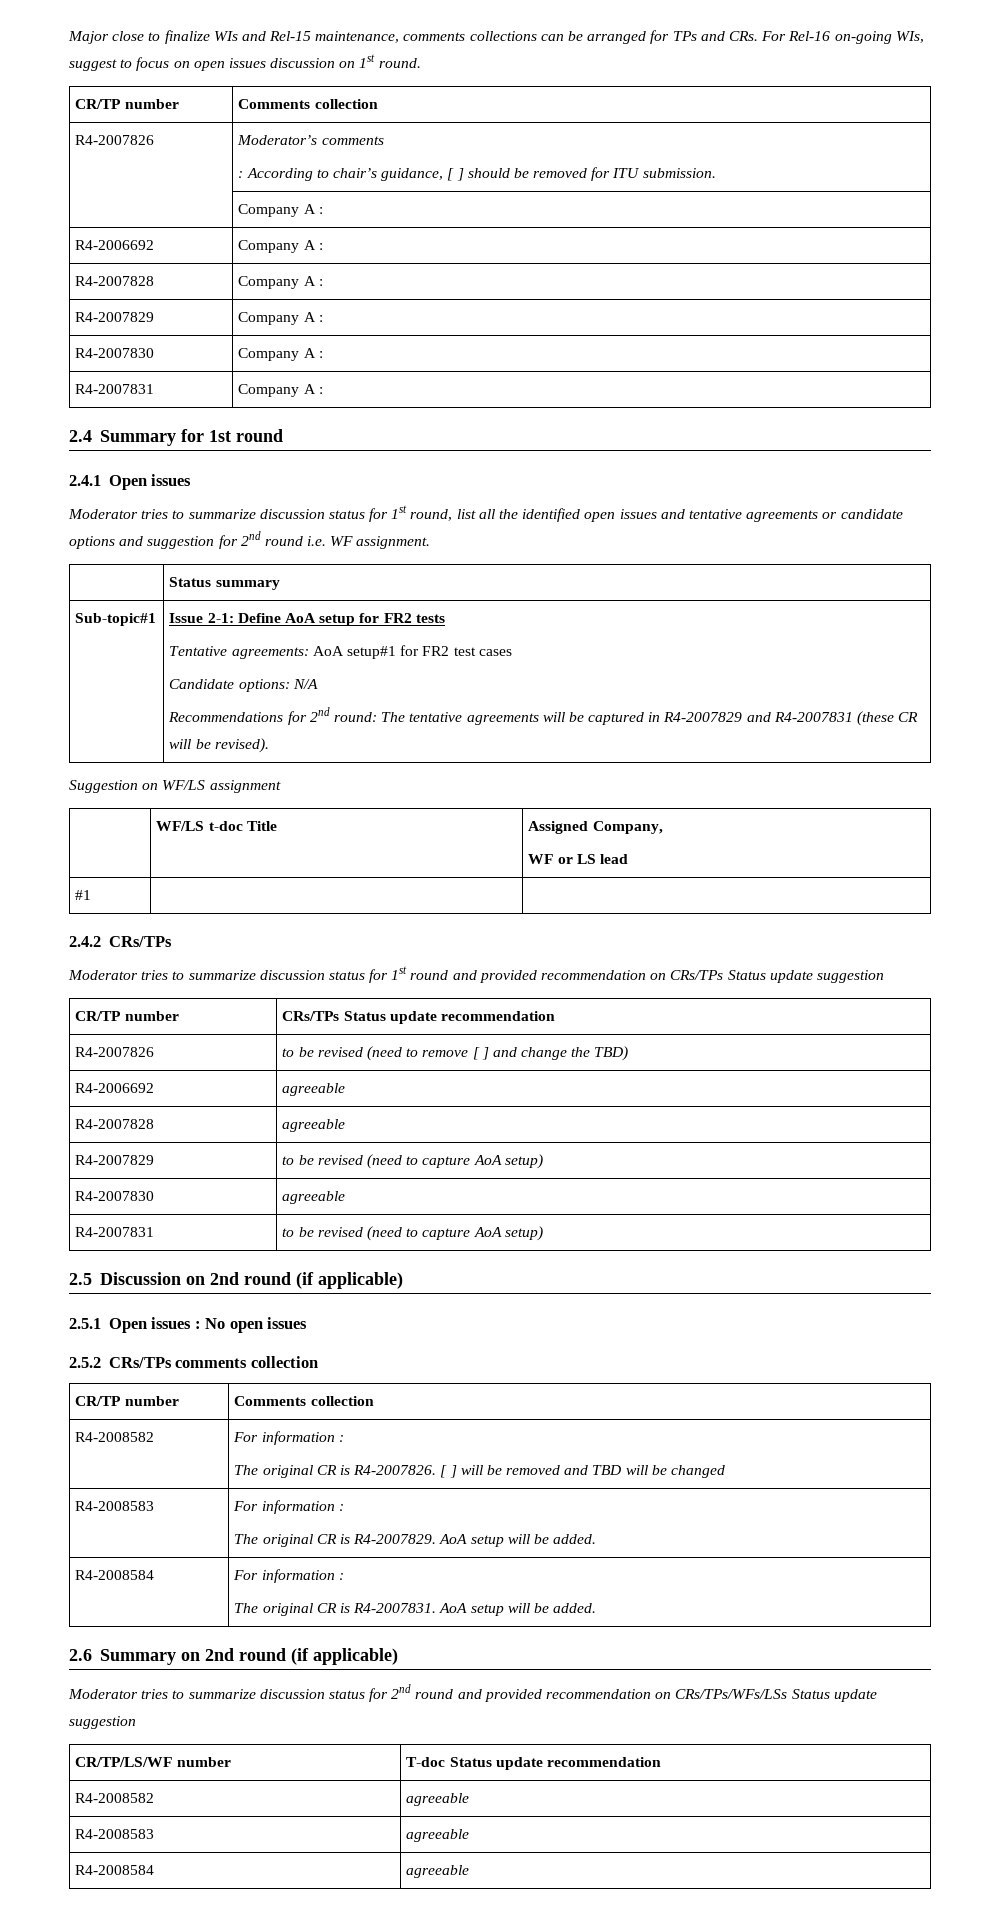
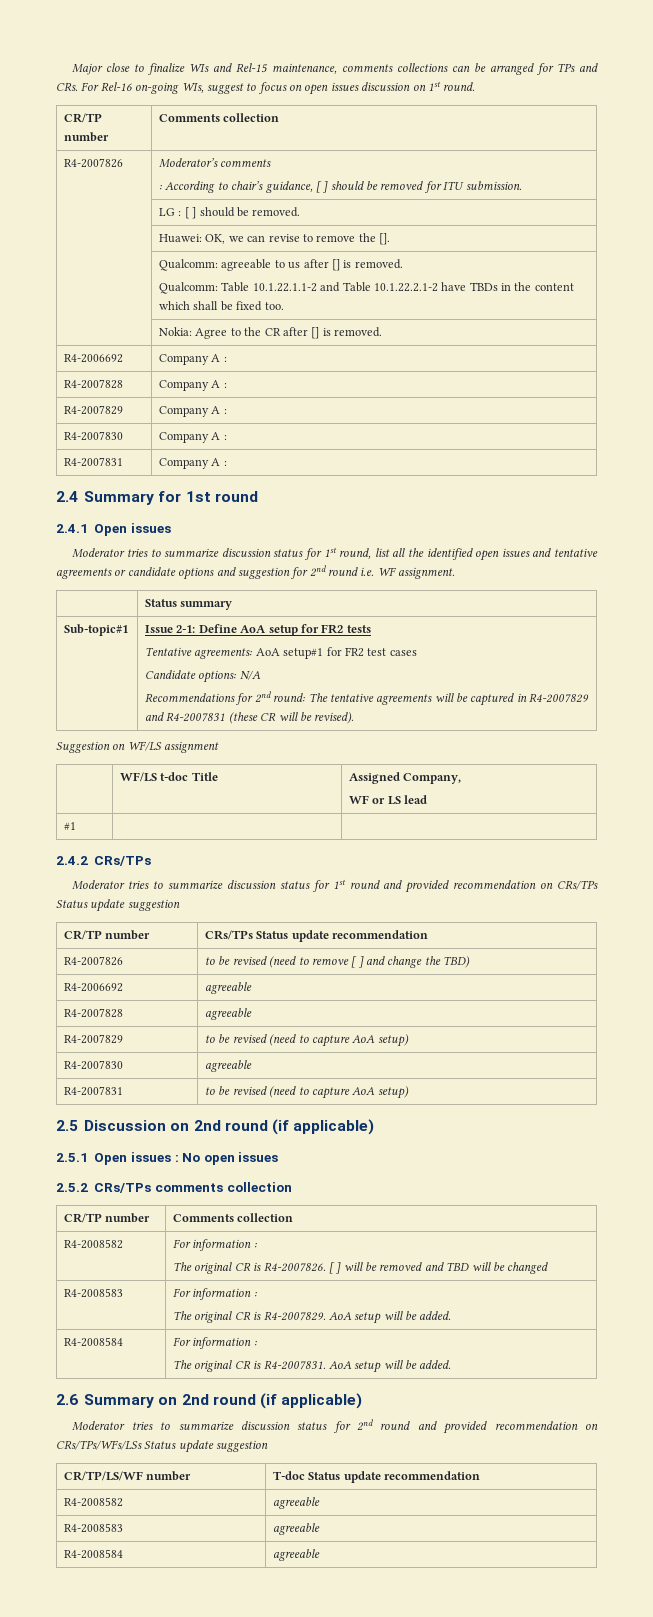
[238,204,323,217] Company A : -> [159,207,301,219] [159,233,391,245] [159,259,403,271] [159,282,574,294] [159,301,284,311] [159,327,383,339] LG : [ ] should be removed. // | Huawei: OK, we can revise to remove the []. // | Qualcomm: agreeable to us after [] is removed. // Qualcomm: Table 10.1.22.1.1-2 and Table 10.1.22.2.1-2 have TBDs in the content which shall be fixed too. // | Nokia: Agree to the CR after [] is removed.

